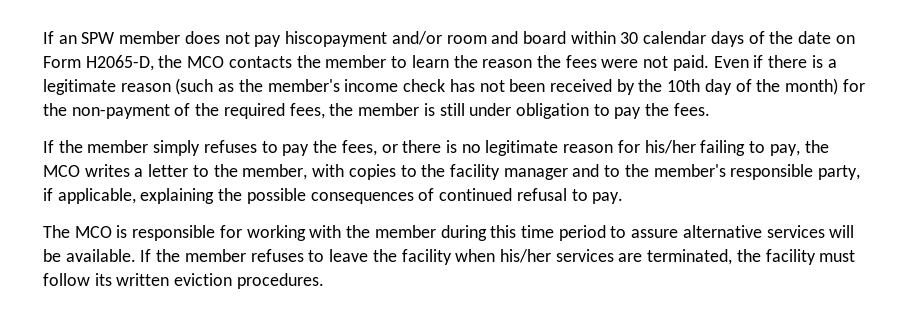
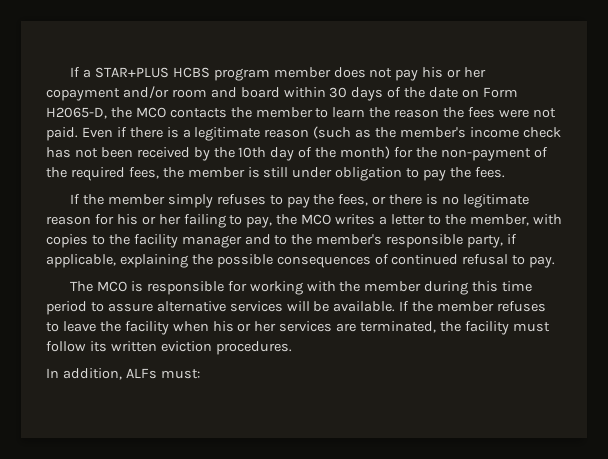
[43,31,388,47] If an SPW member does not pay hiscopayment -> [70,67,487,81] [46,88,120,101] If a STAR+PLUS HCBS program member does not pay his or her copayment
[643,31,707,44] calendar -> (348, 92) none
[644,140,696,154] his/her -> [116,214,181,225] his or her
[499,249,551,263] his/her -> [212,321,277,332] his or her
(324, 281) none -> [46,368,200,380] // In addition, ALFs must:

